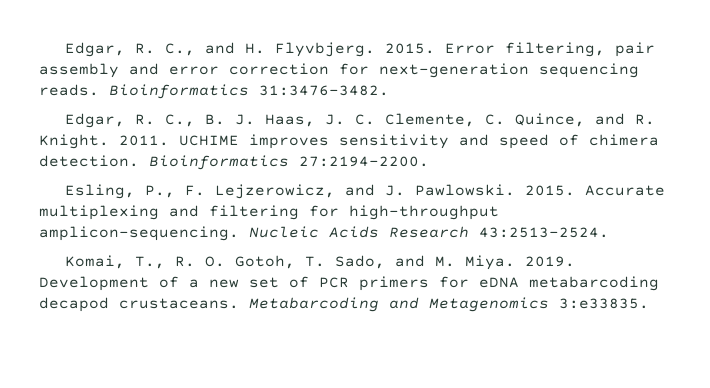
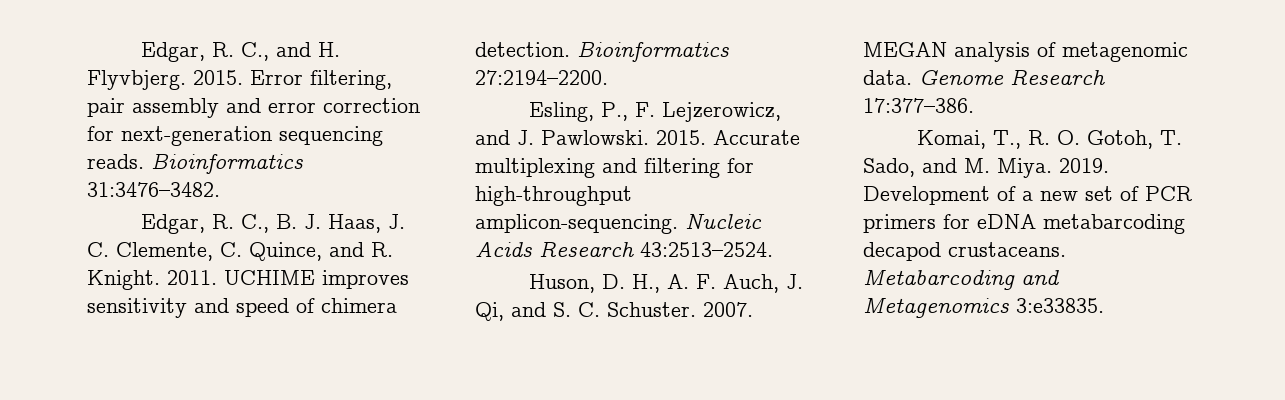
(609, 232) none -> [528,274,803,293] [475,302,753,321] [863,42,1188,62] [863,69,1105,85] [863,98,974,113] // Huson, D. H., A. F. Auch, J. Qi, and S. C. Schuster. 2007. MEGAN analysis of metagenomic data. Genome Research 17:377–386.

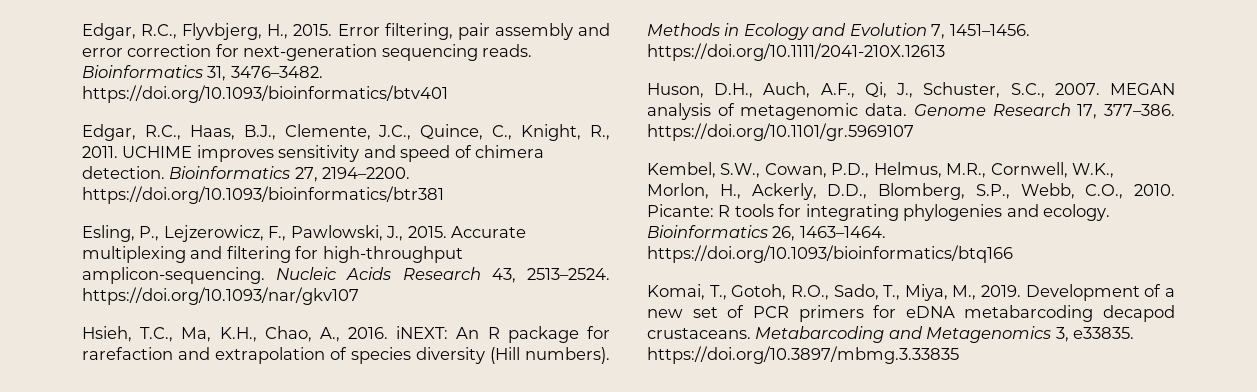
[140,42,340,62] [87,70,186,90] Edgar, R. C., and H. Flyvbjerg. -> [82,23,289,40] Edgar, R.C., Flyvbjerg, H.,
[87,182,220,197] [140,214,405,234] [87,242,393,261] [87,270,160,290] 31:3476–3482. // Edgar, R. C., B. J. Haas, J. C. Clemente, C. Quince, and R. Knight. -> [207,66,323,81] [82,85,448,103] [82,124,611,141] 31, 3476–3482. https://doi.org/10.1093/bioinformatics/btv401 // Edgar, R.C., Haas, B.J., Clemente, J.C., Quince, C., Knight, R.,
[475,70,608,85] 27:2194–2200. -> [294,167,411,182] [82,186,444,204] 27, 2194–2200. https://doi.org/10.1093/bioinformatics/btr381
[634,102,781,122] [475,130,649,145] F. Lejzerowicz, and J. Pawlowski. -> [163,225,404,242] Lejzerowicz, F., Pawlowski, J.,
[640,242,773,257] [528,274,803,293] [475,302,696,321] 43:2513–2524. // Huson, D. H., A. F. Auch, J. Qi, and S. C. Schuster. -> [491,268,610,283] [82,287,359,305] [82,326,610,343] [82,347,610,364] [647,23,1030,40] [647,43,945,61] [647,82,1045,98] 43, 2513–2524. https://doi.org/10.1093/nar/gkv107 // Hsieh, T.C., Ma, K.H., Chao, A., 2016. iNEXT: An R package for rarefaction and extrapolation of species diversity (Hill numbers). Methods in Ecology and Evolution 7, 1451–1456. https://doi.org/10.1111/2041-210X.12613 // Huson, D.H., Auch, A.F., Qi, J., Schuster, S.C.,
[863,98,974,113] [916,130,1182,149] [863,158,1052,178] 17:377–386. // Komai, T., R. O. Gotoh, T. Sado, and M. Miya. -> [1077,104,1175,119] [647,123,914,141] [647,162,1115,178] [647,183,1175,200] [647,204,1111,221] [647,225,886,241] [647,245,1013,263] [647,284,977,301] 17, 377–386. https://doi.org/10.1101/gr.5969107 // Kembel, S.W., Cowan, P.D., Helmus, M.R., Cornwell, W.K., Morlon, H., Ackerly, D.D., Blomberg, S.P., Webb, C.O., 2010. Picante: R tools for integrating phylogenies and ecology. Bioinformatics 26, 1463–1464. https://doi.org/10.1093/bioinformatics/btq166 // Komai, T., Gotoh, R.O., Sado, T., Miya, M.,
[1016,298,1104,313] 3:e33835. -> [1055,327,1135,342] [647,346,959,364] 3, e33835. https://doi.org/10.3897/mbmg.3.33835

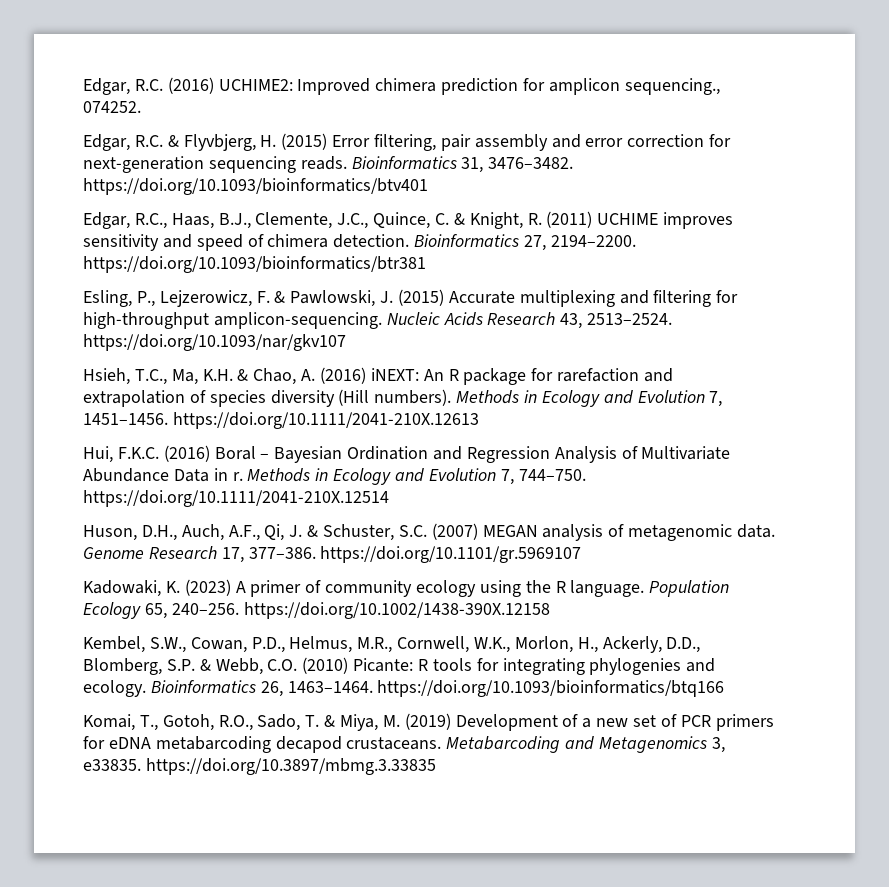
[82,23,333,40] Edgar, R.C., Flyvbjerg, H., 2015. -> [83,77,720,95] [83,101,141,113] [83,133,328,151] Edgar, R.C. (2016) UCHIME2: Improved chimera prediction for amplicon sequencing., 074252. // Edgar, R.C. & Flyvbjerg, H. (2015)
[492,124,611,141] [82,146,118,158] C., Knight, R., 2011. -> [435,211,593,229] C. & Knight, R. (2011)
[268,225,447,241] F., Pawlowski, J., 2015. -> [256,289,445,307] F. & Pawlowski, J. (2015)
[219,326,389,342] K.H., Chao, A., 2016. -> [202,367,367,385] K.H. & Chao, A. (2016)
(945, 52) none -> [83,445,731,463] [83,468,586,485] [83,490,389,507] // Hui, F.K.C. (2016) Boral – Bayesian Ordination and Regression Analysis of Multivariate Abundance Data in r. Methods in Ecology and Evolution 7, 744–750. https://doi.org/10.1111/2041-210X.12514
[896,82,1100,98] J., Schuster, S.C., 2007. -> [289,523,478,541] J. & Schuster, S.C. (2007)
(914, 132) none -> [83,579,730,597] [83,602,550,619] // Kadowaki, K. (2023) A primer of community ecology using the R language. Population Ecology 65, 240–256. https://doi.org/10.1002/1438-390X.12158
[975,183,1175,199] S.P., Webb, C.O., 2010. -> [166,657,349,675] S.P. & Webb, C.O. (2010)
[883,284,1022,301] T., Miya, M., 2019. -> [305,713,451,731] T. & Miya, M. (2019)

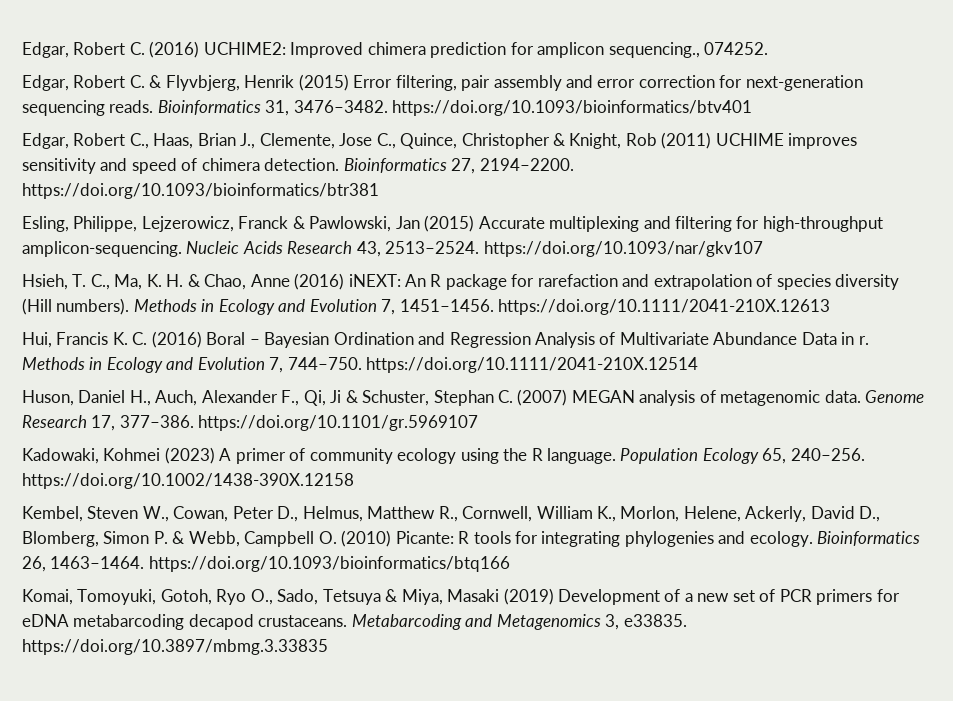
[83,78,163,95] Edgar, R.C. -> [22,42,145,58] Edgar, Robert C.
[134,135,163,147] R.C. -> [73,75,145,88] Robert C.
[260,135,277,147] H. -> [244,75,295,88] Henrik
[134,212,450,229] R.C., Haas, B.J., Clemente, J.C., Quince, C. -> [73,133,550,149] Robert C., Haas, Brian J., Clemente, Jose C., Quince, Christopher
[527,213,542,225] R. -> [625,133,657,146] Rob
[136,290,270,307] P., Lejzerowicz, F. -> [73,216,289,232] Philippe, Lejzerowicz, Franck
[380,291,394,303] J. -> [395,216,420,229] Jan
[134,369,233,385] T.C., Ma, K.H. -> [72,274,184,290] T. C., Ma, K. H.
[301,369,316,381] A. -> [250,274,290,287] Anne
[117,447,159,459] F.K.C. -> [56,332,148,345] Francis K. C.
[141,524,427,541] D.H., Auch, A.F., Qi, J. & Schuster, S.C. -> [78,390,514,406] Daniel H., Auch, Alexander F., Qi, Ji & Schuster, Stephan C.
[165,581,180,593] K. -> [103,448,161,461] Kohmei
[149,636,701,653] [83,658,298,675] S.W., Cowan, P.D., Helmus, M.R., Cornwell, W.K., Morlon, H., Ackerly, D.D., Blomberg, S.P. & Webb, C.O. -> [87,506,881,522] [22,531,337,547] Steven W., Cowan, Peter D., Helmus, Matthew R., Cornwell, William K., Morlon, Helene, Ackerly, David D., Blomberg, Simon P. & Webb, Campbell O.
[139,714,320,731] T., Gotoh, R.O., Sado, T. -> [77,589,381,605] Tomoyuki, Gotoh, Ryo O., Sado, Tetsuya
[382,715,400,727] M. -> [447,589,500,602] Masaki

